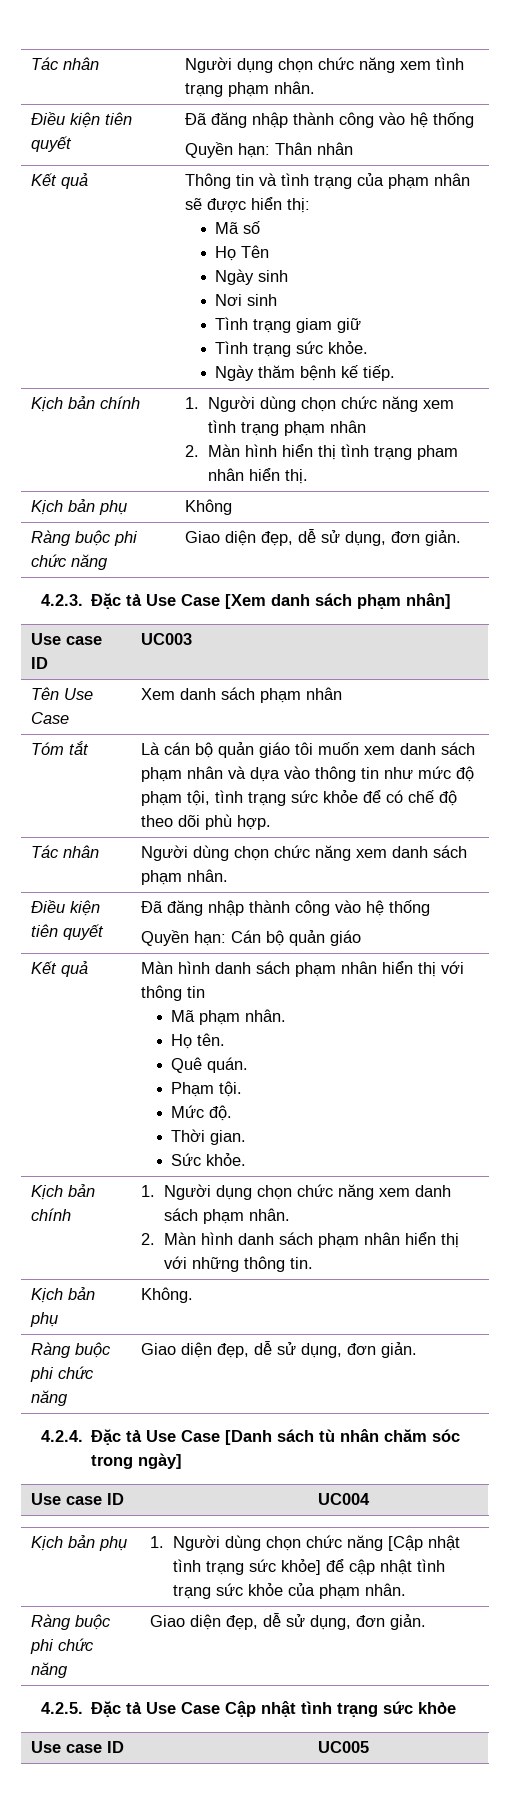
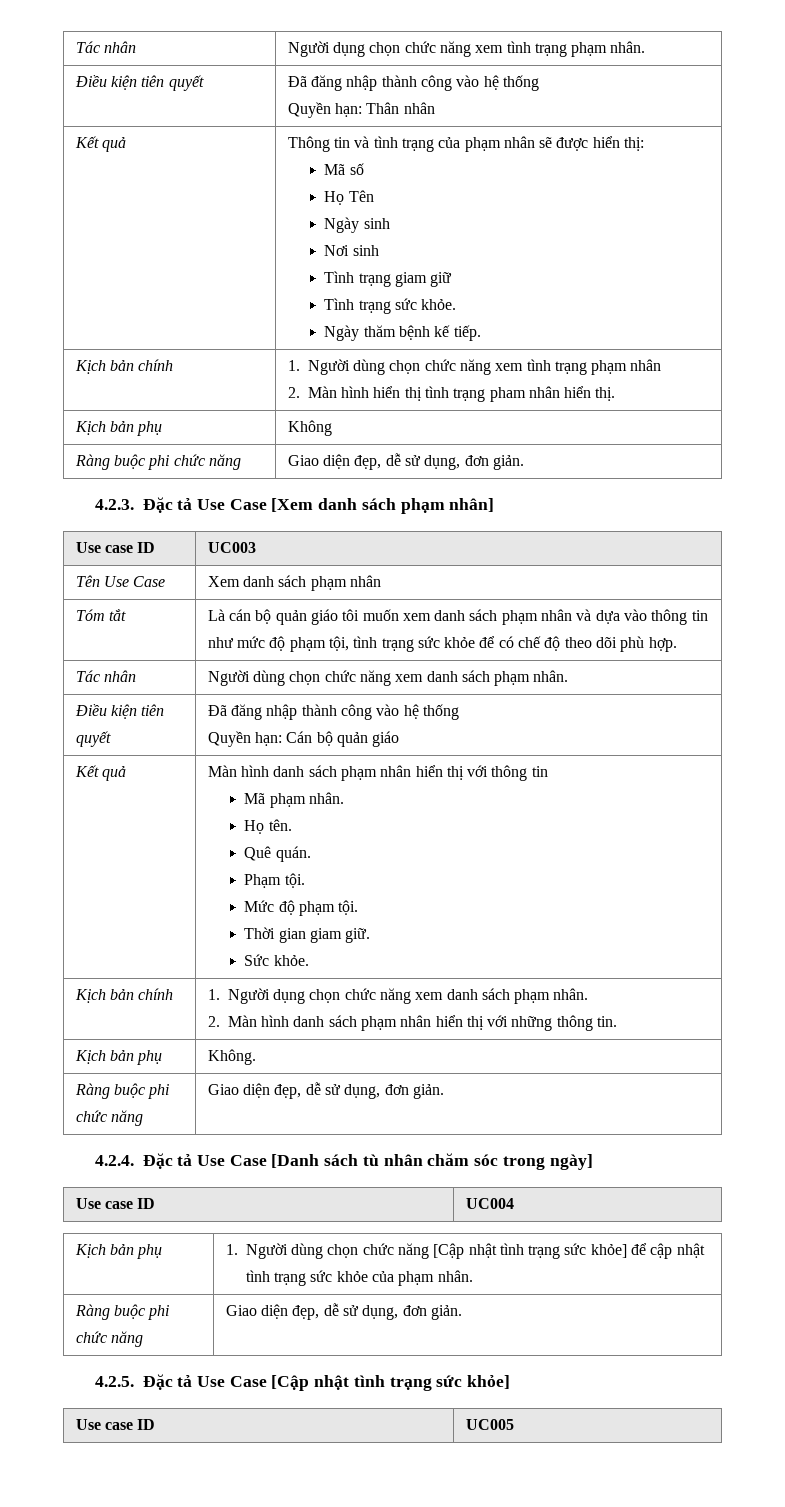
[209,1105,233,1121] [171,1129,247,1145] độ. // Thời gian. -> [278,900,359,916] [244,927,371,943] độ phạm tội. // Thời gian giam giữ.
[224,1701,456,1717] Cập nhật tình trạng sức khỏe -> [271,1375,511,1391] [Cập nhật tình trạng sức khỏe]

